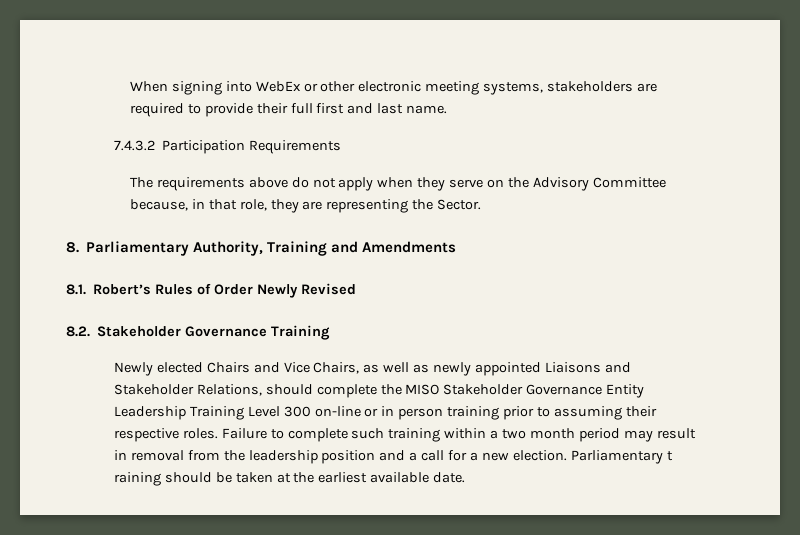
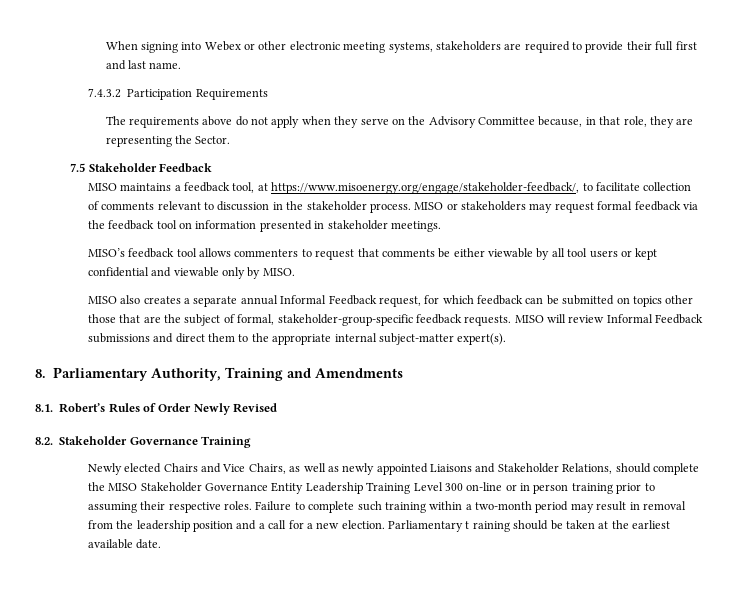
[255,81,301,92] WebEx -> [204,41,241,51] Webex
(482, 204) none -> [70,163,213,173] [87,182,692,194] [87,201,698,213] [87,220,441,232] [87,248,658,260] [87,267,295,279] [87,295,694,307] [87,314,704,326] [87,333,507,345] // 7.5 Stakeholder Feedback // MISO maintains a feedback tool, at https://www.misoenergy.org/engage/stakeholder-feedback/, to facilitate collection of comments relevant to discussion in the stakeholder process. MISO or stakeholders may request formal feedback via the feedback tool on information presented in stakeholder meetings. // MISO’s feedback tool allows commenters to request that comments be either viewable by all tool users or kept confidential and viewable only by MISO. // MISO also creates a separate annual Informal Feedback request, for which feedback can be submitted on topics other those that are the subject of formal, stakeholder-group-specific feedback requests. MISO will review Informal Feedback submissions and direct them to the appropriate internal subject-matter expert(s).
[502,428,576,439] two month -> [475,501,533,510] two-month

